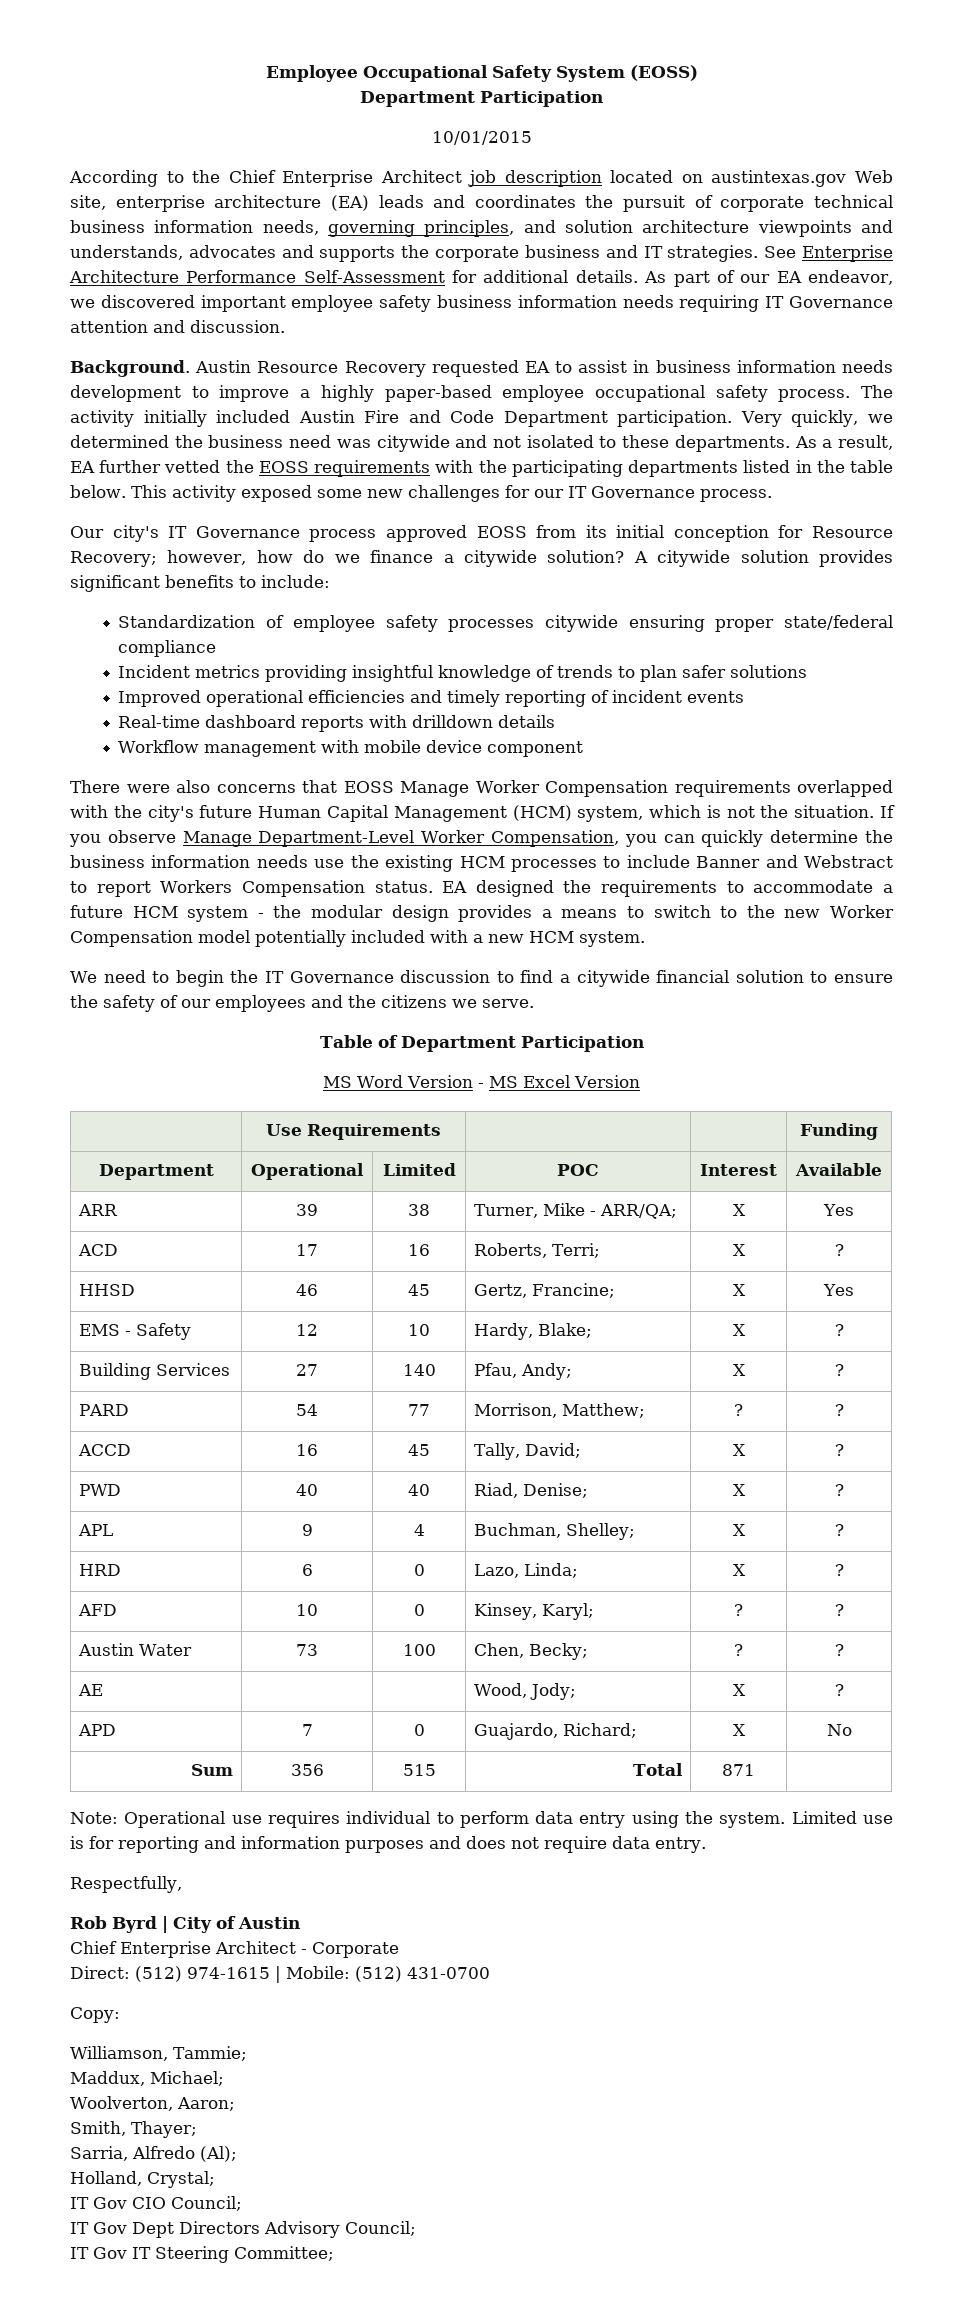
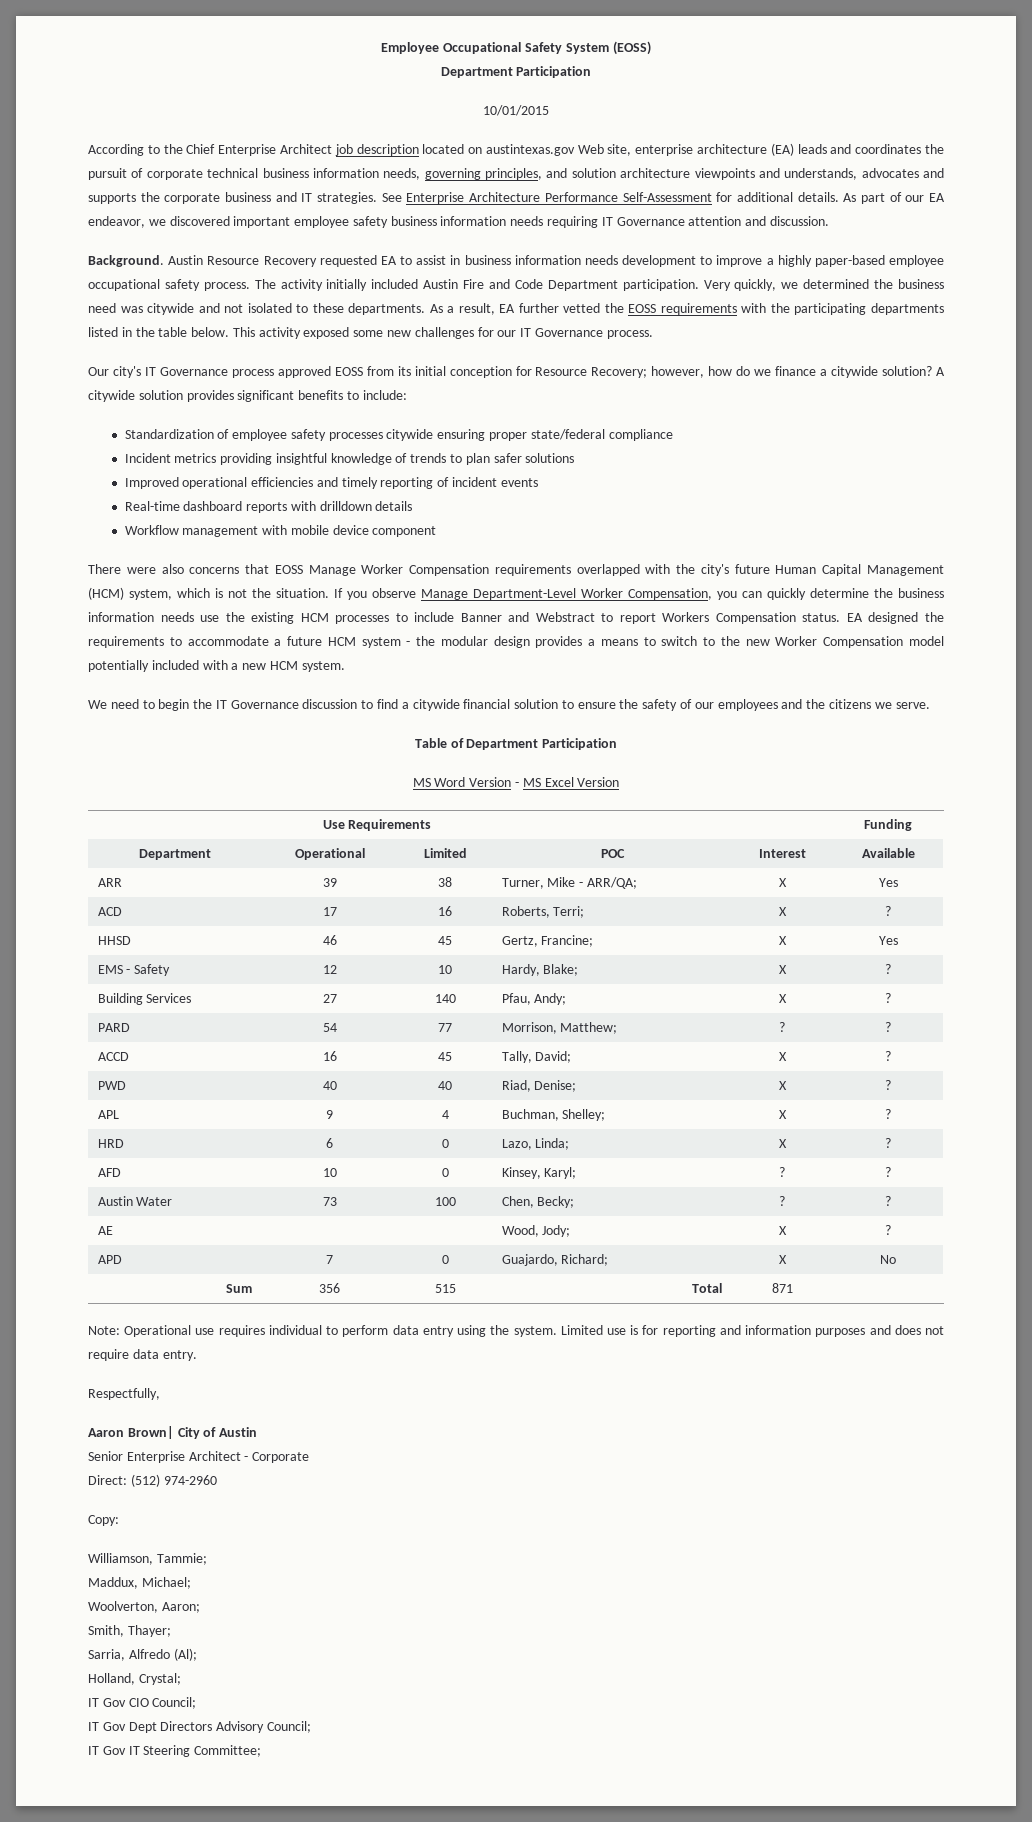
[70,1916,168,1933] Rob Byrd | -> [88,1426,174,1439] Aaron Brown|
[70,1941,117,1954] Chief -> [88,1451,123,1461] Senior
[187,1966,490,1983] 974-1615 | Mobile: (512) 431-0700 -> [163,1475,217,1485] 974-2960

